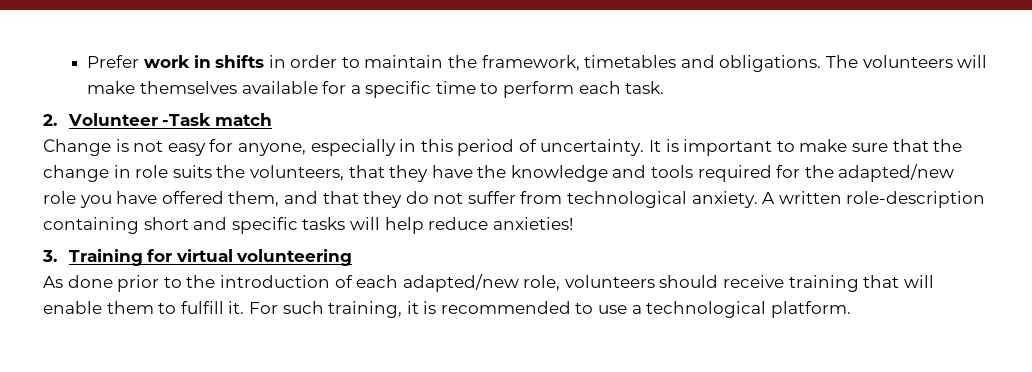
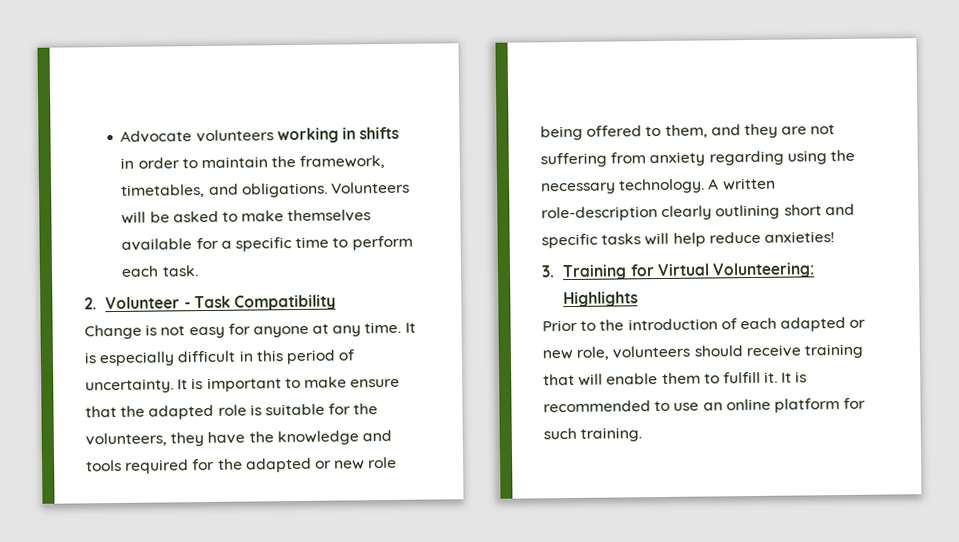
[87,55,190,68] Prefer work -> [120,127,339,144] Advocate volunteers working
[584,55,677,68] timetables -> [121,184,206,198] timetables,
[826,55,988,68] The volunteers will -> [331,181,411,194] [121,210,239,224] Volunteers will be asked to
[162,113,272,126] -Task match -> [183,294,336,311] - Task Compatibility
[237,139,396,156] anyone, especially -> [252,321,416,338] [84,350,236,367] anyone at any time. It is especially difficult
[852,143,889,152] sure -> [350,378,401,388] ensure
[43,165,212,182] change in role suits -> [148,403,352,420] adapted role is suitable for
[348,165,385,178] that -> (167, 439) none
[838,164,955,182] [43,191,758,208] adapted/new role you have offered them, and that they do not suffer from technological anxiety. -> [245,456,398,473] [540,123,836,141] [540,149,855,168] [541,178,706,195] adapted or new role being offered to them, and they are not suffering from anxiety regarding using the necessary technology.
[43,217,139,234] containing -> [661,204,781,220] clearly outlining
[175,249,353,266] [43,275,160,292] virtual volunteering // As done prior -> [656,262,815,279] [563,291,639,308] [542,319,578,332] Virtual Volunteering: Highlights // Prior
[402,274,519,292] adapted/new -> [780,316,867,332] [542,349,573,360] adapted or new
[248,301,851,318] For such training, it is recommended to use a technological platform. -> [781,371,808,383] [543,397,867,413] [543,427,643,442] It is recommended to use an online platform for such training.

